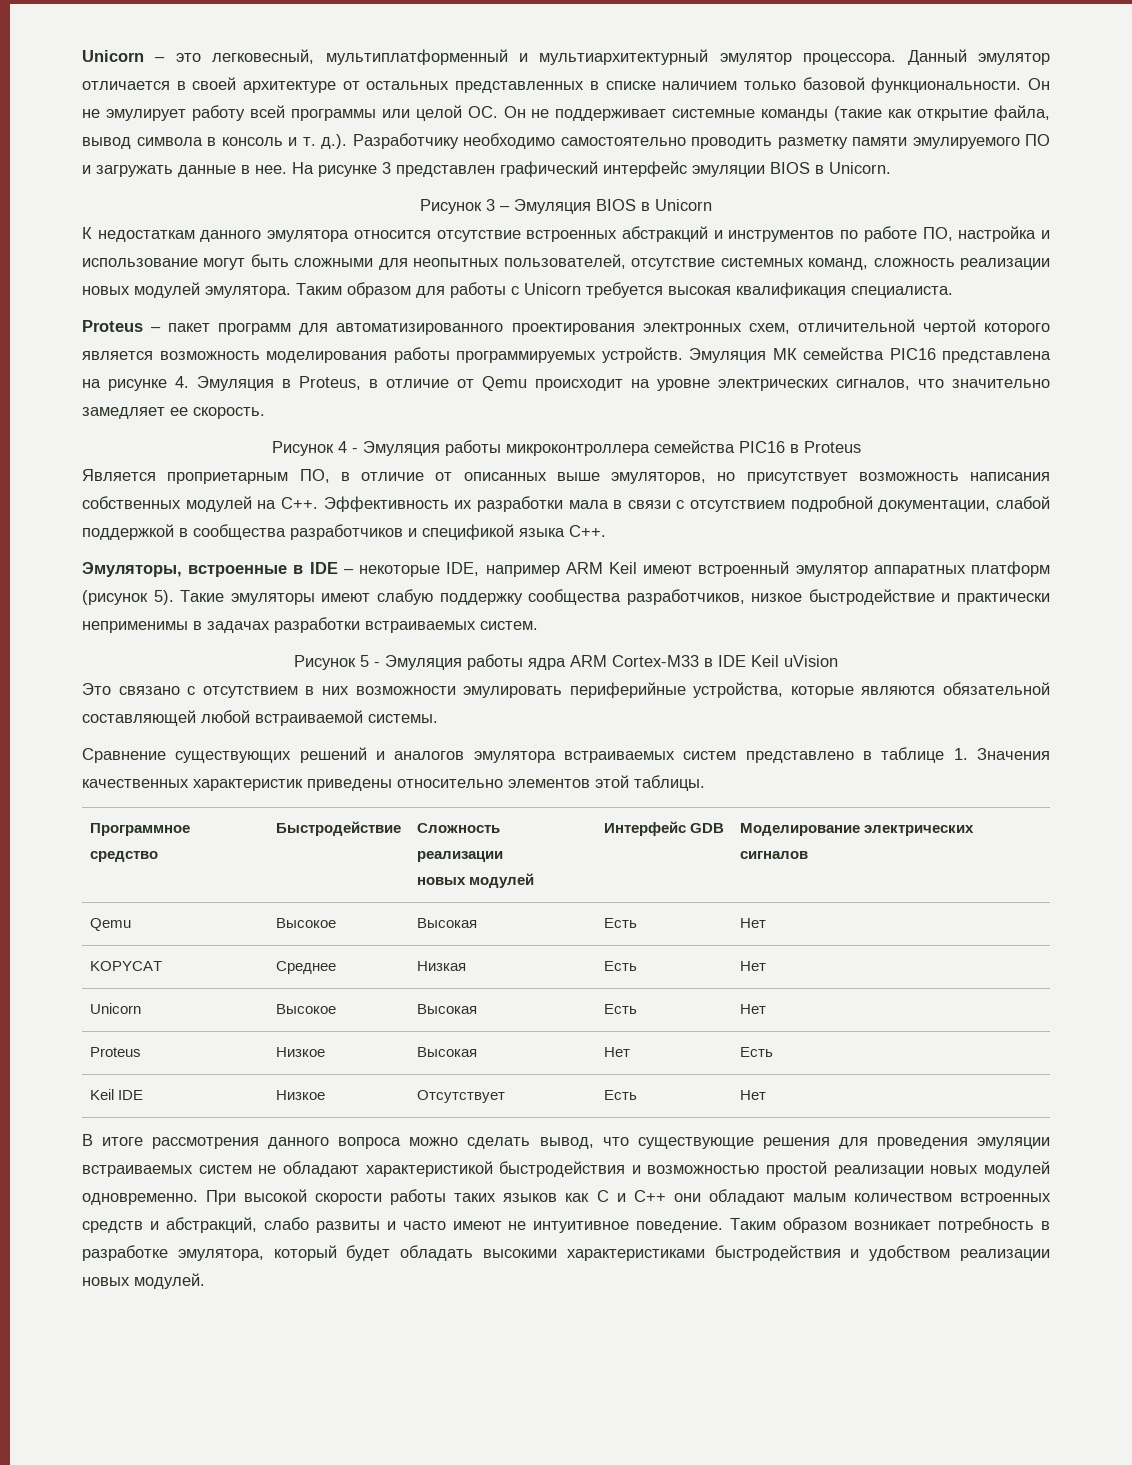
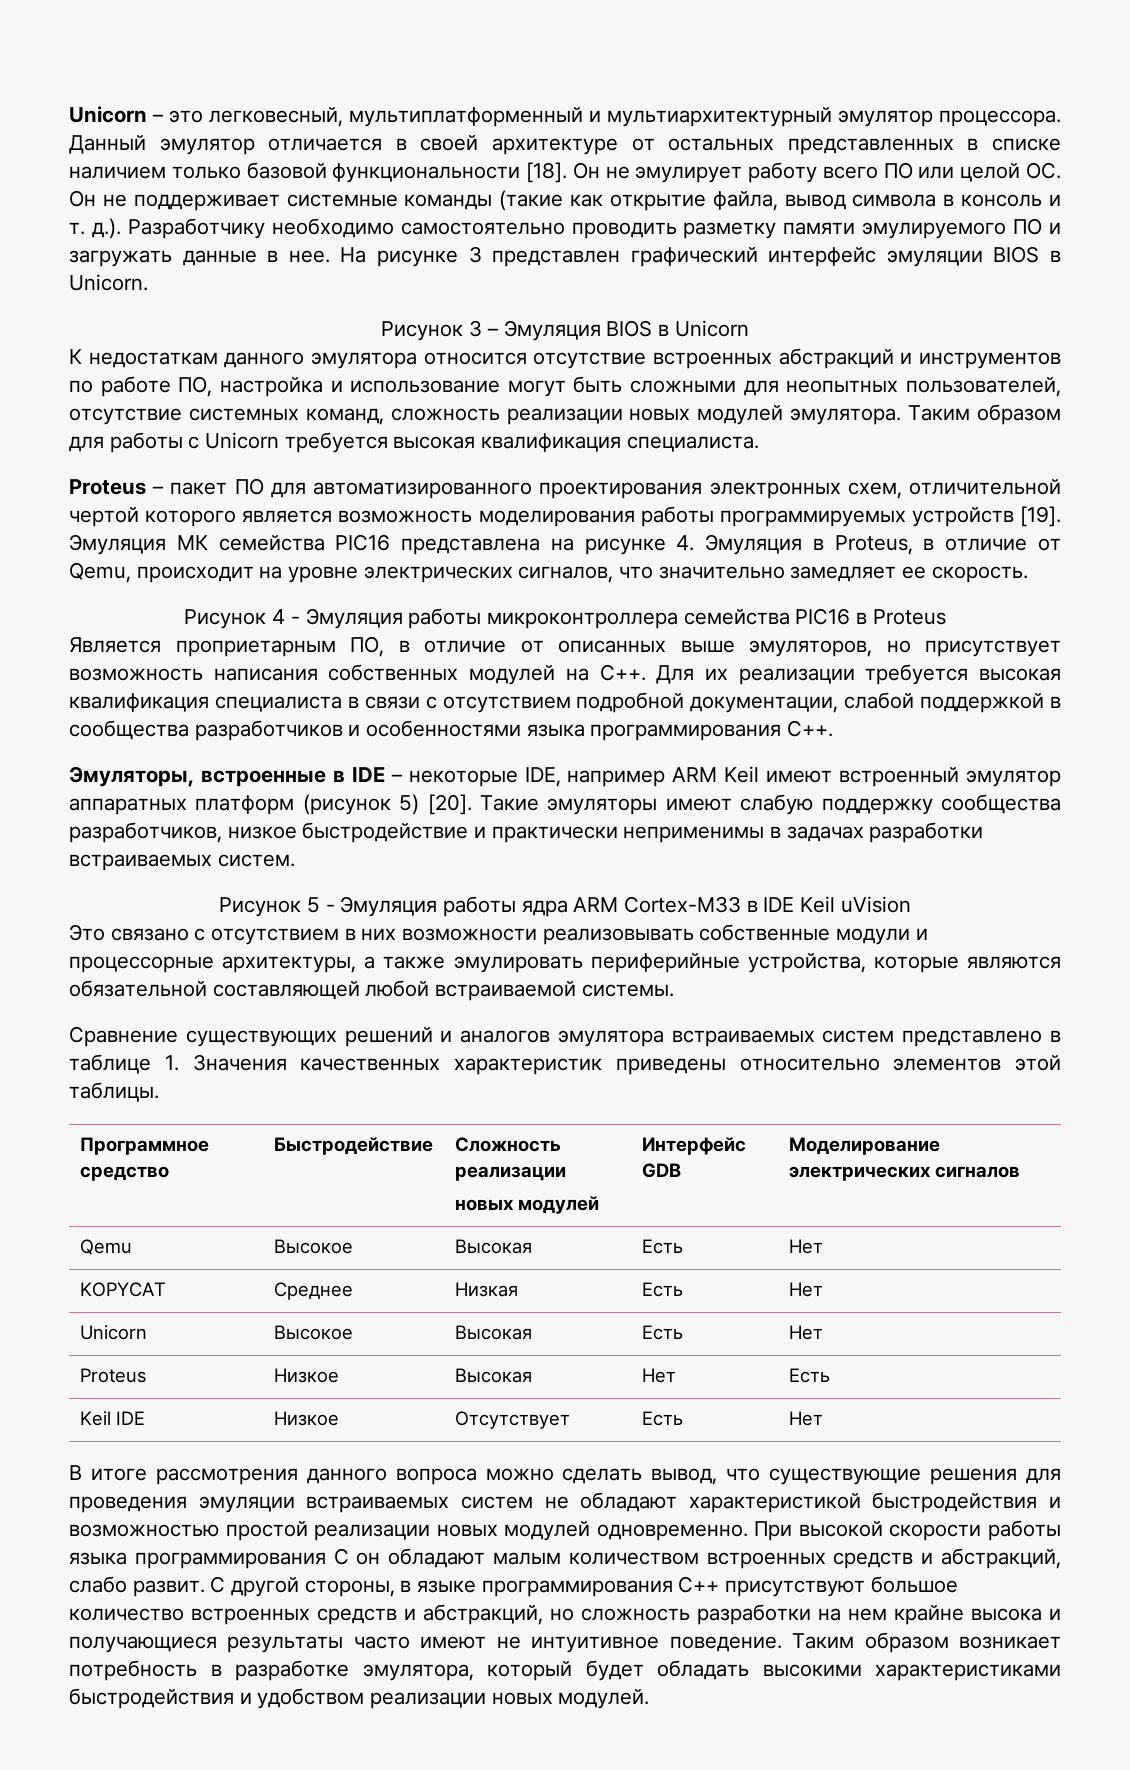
[871,77,1022,93] функциональности. -> [332,162,568,183] функциональности [18].
[249,105,376,121] всей программы -> [822,162,913,179] всего ПО
[218,323,292,335] программ -> [234,478,264,495] ПО
[601,347,683,363] устройств. -> [911,506,1061,527] устройств [19].
[482,376,527,391] Qemu -> [69,562,131,583] Qemu,
[323,496,609,512] Эффективность их разработки мала -> [656,664,1062,685] [69,693,342,712] Для их реализации требуется высокая квалификация специалиста
[422,524,565,540] спецификой языка -> [366,720,782,741] особенностями языка программирования
[153,590,174,605] 5). -> [399,794,472,815] 5) [20].
(456, 690) none -> [542,924,928,945] [69,956,446,973] реализовывать собственные модули и процессорные архитектуры, а также
[454,1190,701,1202] таких языков как C и C++ они -> [69,1548,381,1569] языка программирования C он
[315,1221,396,1233] развиты и -> [132,1576,958,1597] [69,1604,1061,1625] [69,1636,344,1653] развит. С другой стороны, в языке программирования С++ присутствуют большое количество встроенных средств и абстракций, но сложность разработки на нем крайне высока и получающиеся результаты

